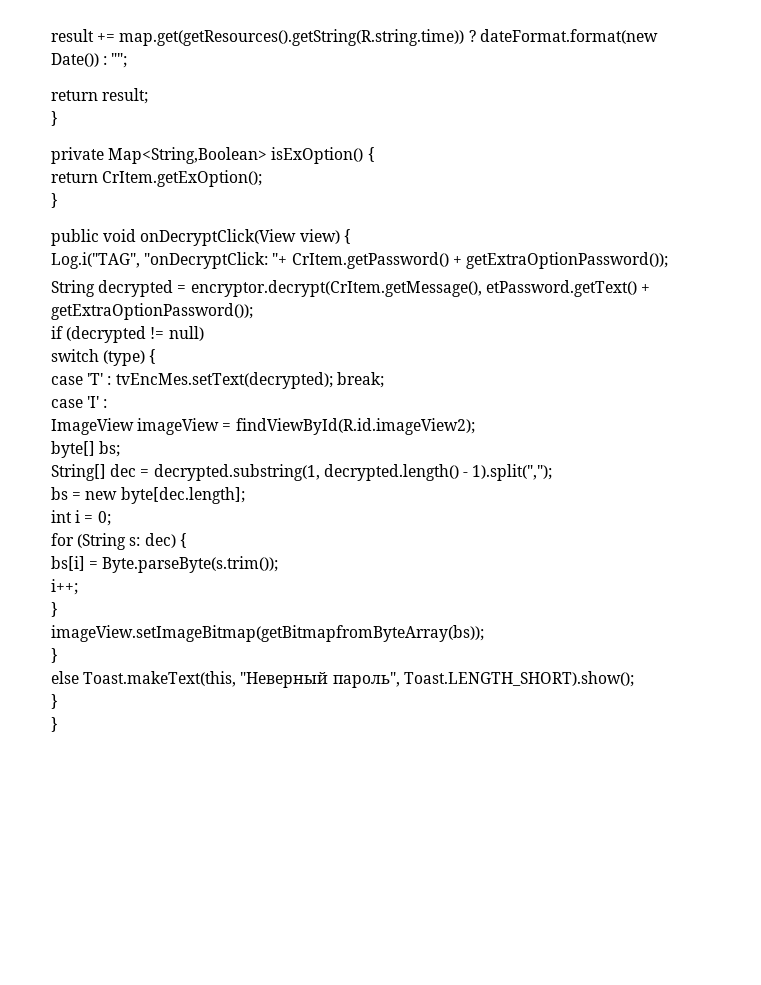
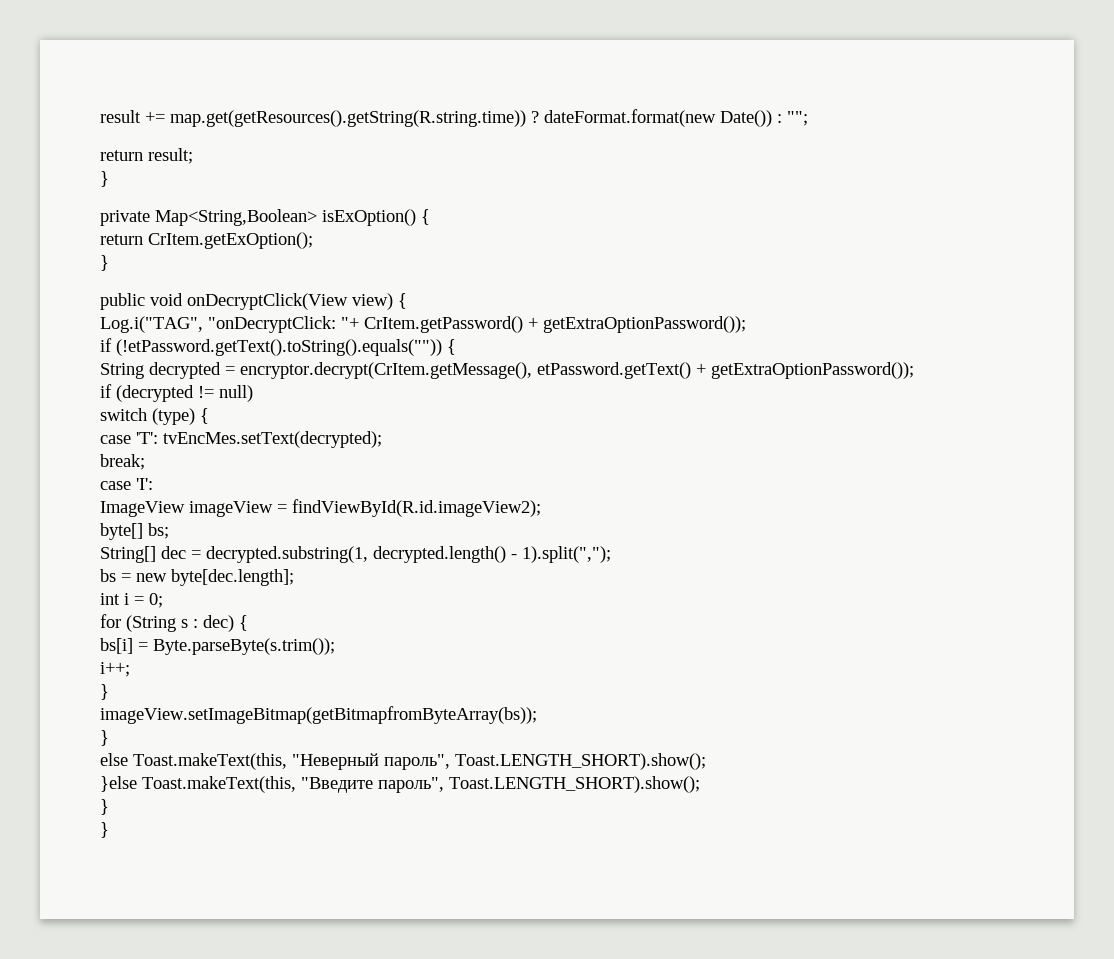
(668, 260) none -> [100,338,456,356] // if (!etPassword.getText().toString().equals("")) {
[87,373,112,385] 'T' : -> [136,432,158,444] 'T':
(333, 380) none -> (382, 439) //
[87,396,108,408] 'I' : -> [136,478,153,490] 'I':
[129,537,141,546] s: -> [181,619,198,628] s :
(634, 679) none -> [100,776,700,793] // }else Toast.makeText(this, "Введите пароль", Toast.LENGTH_SHORT).show();

